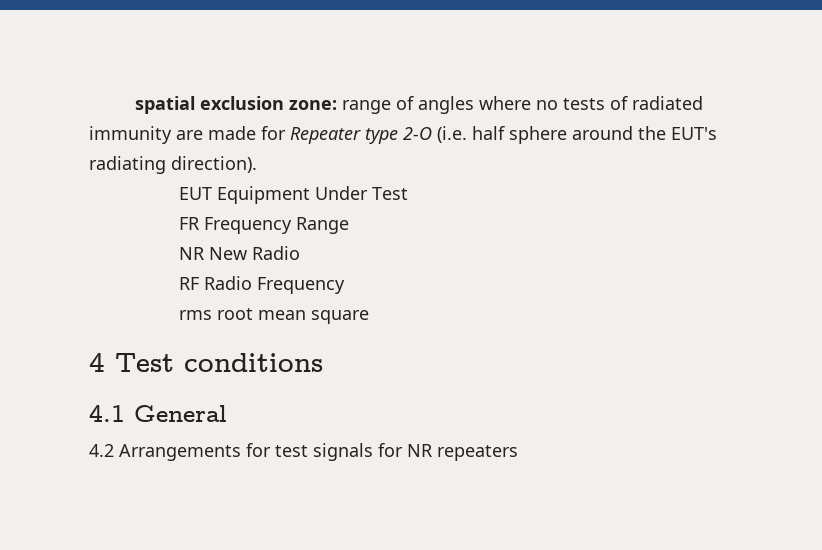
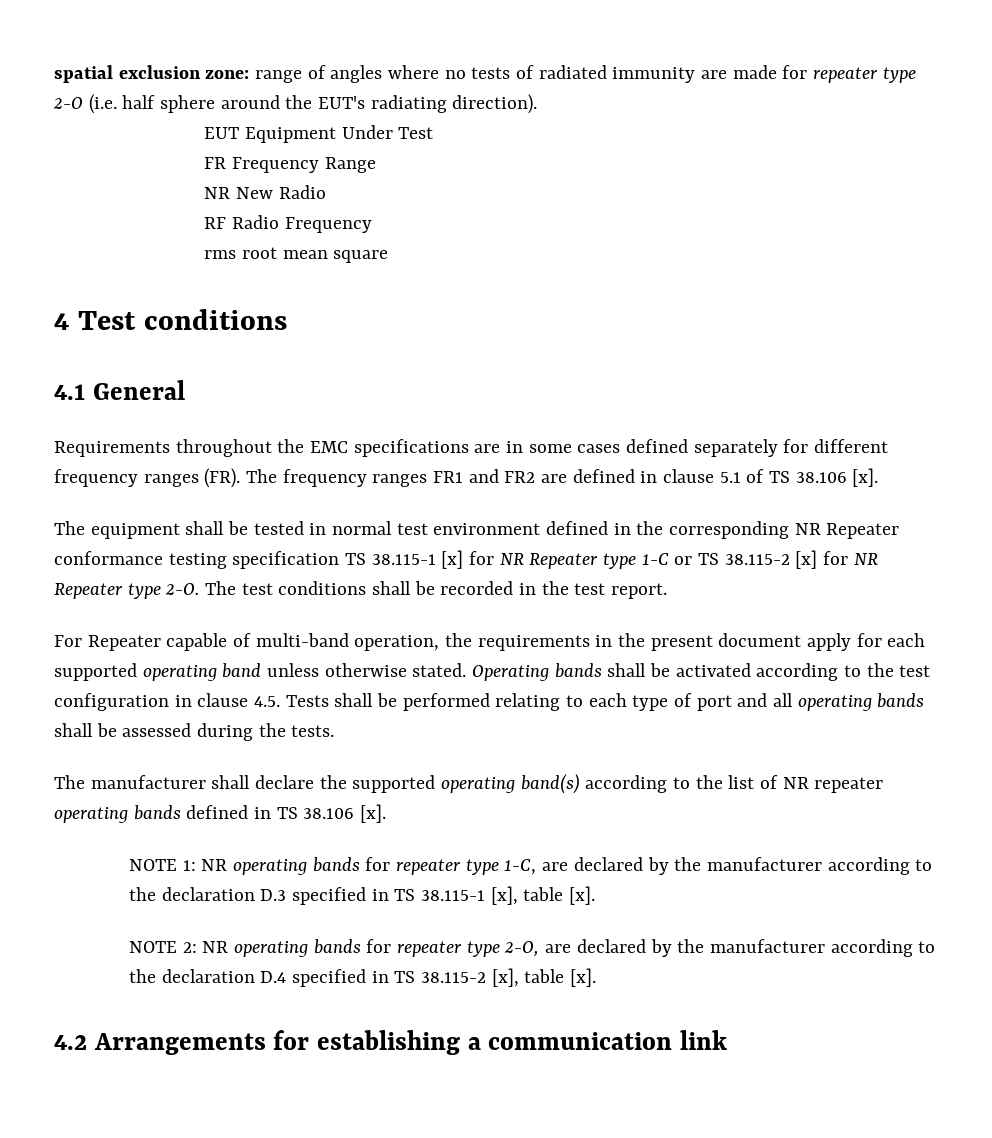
[290,127,361,144] Repeater -> [813,67,879,83] repeater
[89,443,518,461] 4.2 Arrangements for test signals for NR repeaters -> [54,439,889,457] [54,468,879,488] [54,521,900,539] [54,550,878,569] [54,581,668,599] [54,633,926,651] [54,663,931,681] [54,693,925,711] [54,723,335,741] [54,774,884,794] [54,804,387,823] [129,857,933,875] [129,886,596,905] [129,939,936,957] [129,968,597,987] [54,1030,728,1055] Requirements throughout the EMC specifications are in some cases defined separately for different frequency ranges (FR). The frequency ranges FR1 and FR2 are defined in clause 5.1 of TS 38.106 [x]. // The equipment shall be tested in normal test environment defined in the corresponding NR Repeater conformance testing specification TS 38.115-1 [x] for NR Repeater type 1-C or TS 38.115-2 [x] for NR Repeater type 2-O. The test conditions shall be recorded in the test report. // For Repeater capable of multi-band operation, the requirements in the present document apply for each supported operating band unless otherwise stated. Operating bands shall be activated according to the test configuration in clause 4.5. Tests shall be performed relating to each type of port and all operating bands shall be assessed during the tests. // The manufacturer shall declare the supported operating band(s) according to the list of NR repeater operating bands defined in TS 38.106 [x]. // NOTE 1: NR operating bands for repeater type 1-C, are declared by the manufacturer according to the declaration D.3 specified in TS 38.115-1 [x], table [x]. // NOTE 2: NR operating bands for repeater type 2-O, are declared by the manufacturer according to the declaration D.4 specified in TS 38.115-2 [x], table [x]. // 4.2 Arrangements for establishing a communication link

